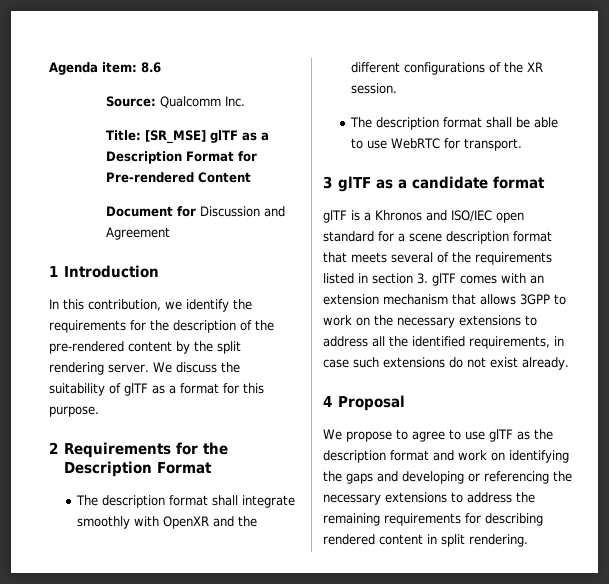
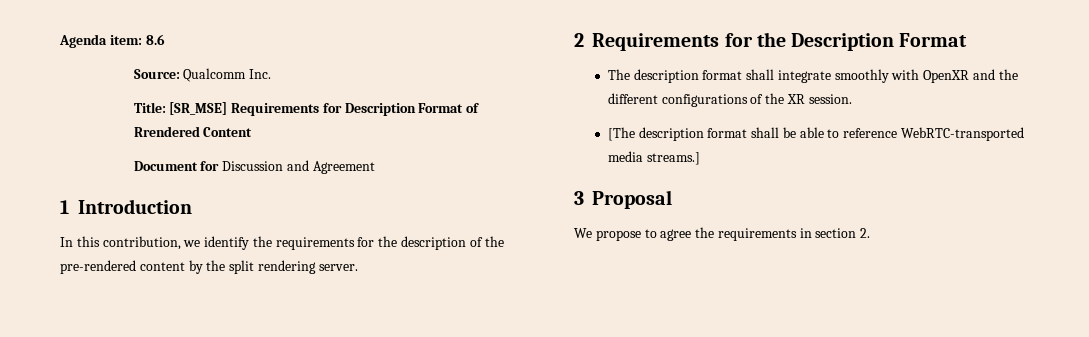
[209,130,269,143] [105,151,257,164] [105,172,194,183] glTF as a Description Format for Pre-rendered -> [231,103,480,116] [133,126,200,137] Requirements for Description Format of Rrendered
[152,362,240,373] [49,383,264,396] [49,406,99,417] We discuss the suitability of glTF as a format for this purpose. -> (358, 267) none
[349,117,372,128] The -> [607,127,635,141] [The
[366,138,522,151] [323,176,546,192] [323,210,524,223] [323,231,552,244] [323,252,552,265] [323,273,544,286] [323,294,566,305] [323,315,537,328] [323,336,564,349] [323,357,569,370] [323,396,332,407] use WebRTC for transport. // 3 glTF as a candidate format // glTF is a Khronos and ISO/IEC open standard for a scene description format that meets several of the requirements listed in section 3. glTF comes with an extension mechanism that allows 3GPP to work on the necessary extensions to address all the identified requirements, in case such extensions do not exist already. // 4 -> [843,127,1025,141] [607,151,700,165] [574,191,584,205] reference WebRTC-transported media streams.] // 3
[449,429,553,442] [323,450,569,463] [323,471,572,484] [323,492,535,505] [323,513,543,526] [323,534,528,547] to use glTF as the description format and work on identifying the gaps and developing or referencing the necessary extensions to address the remaining requirements for describing rendered content in split rendering. -> [695,227,871,241] the requirements in section 2.

